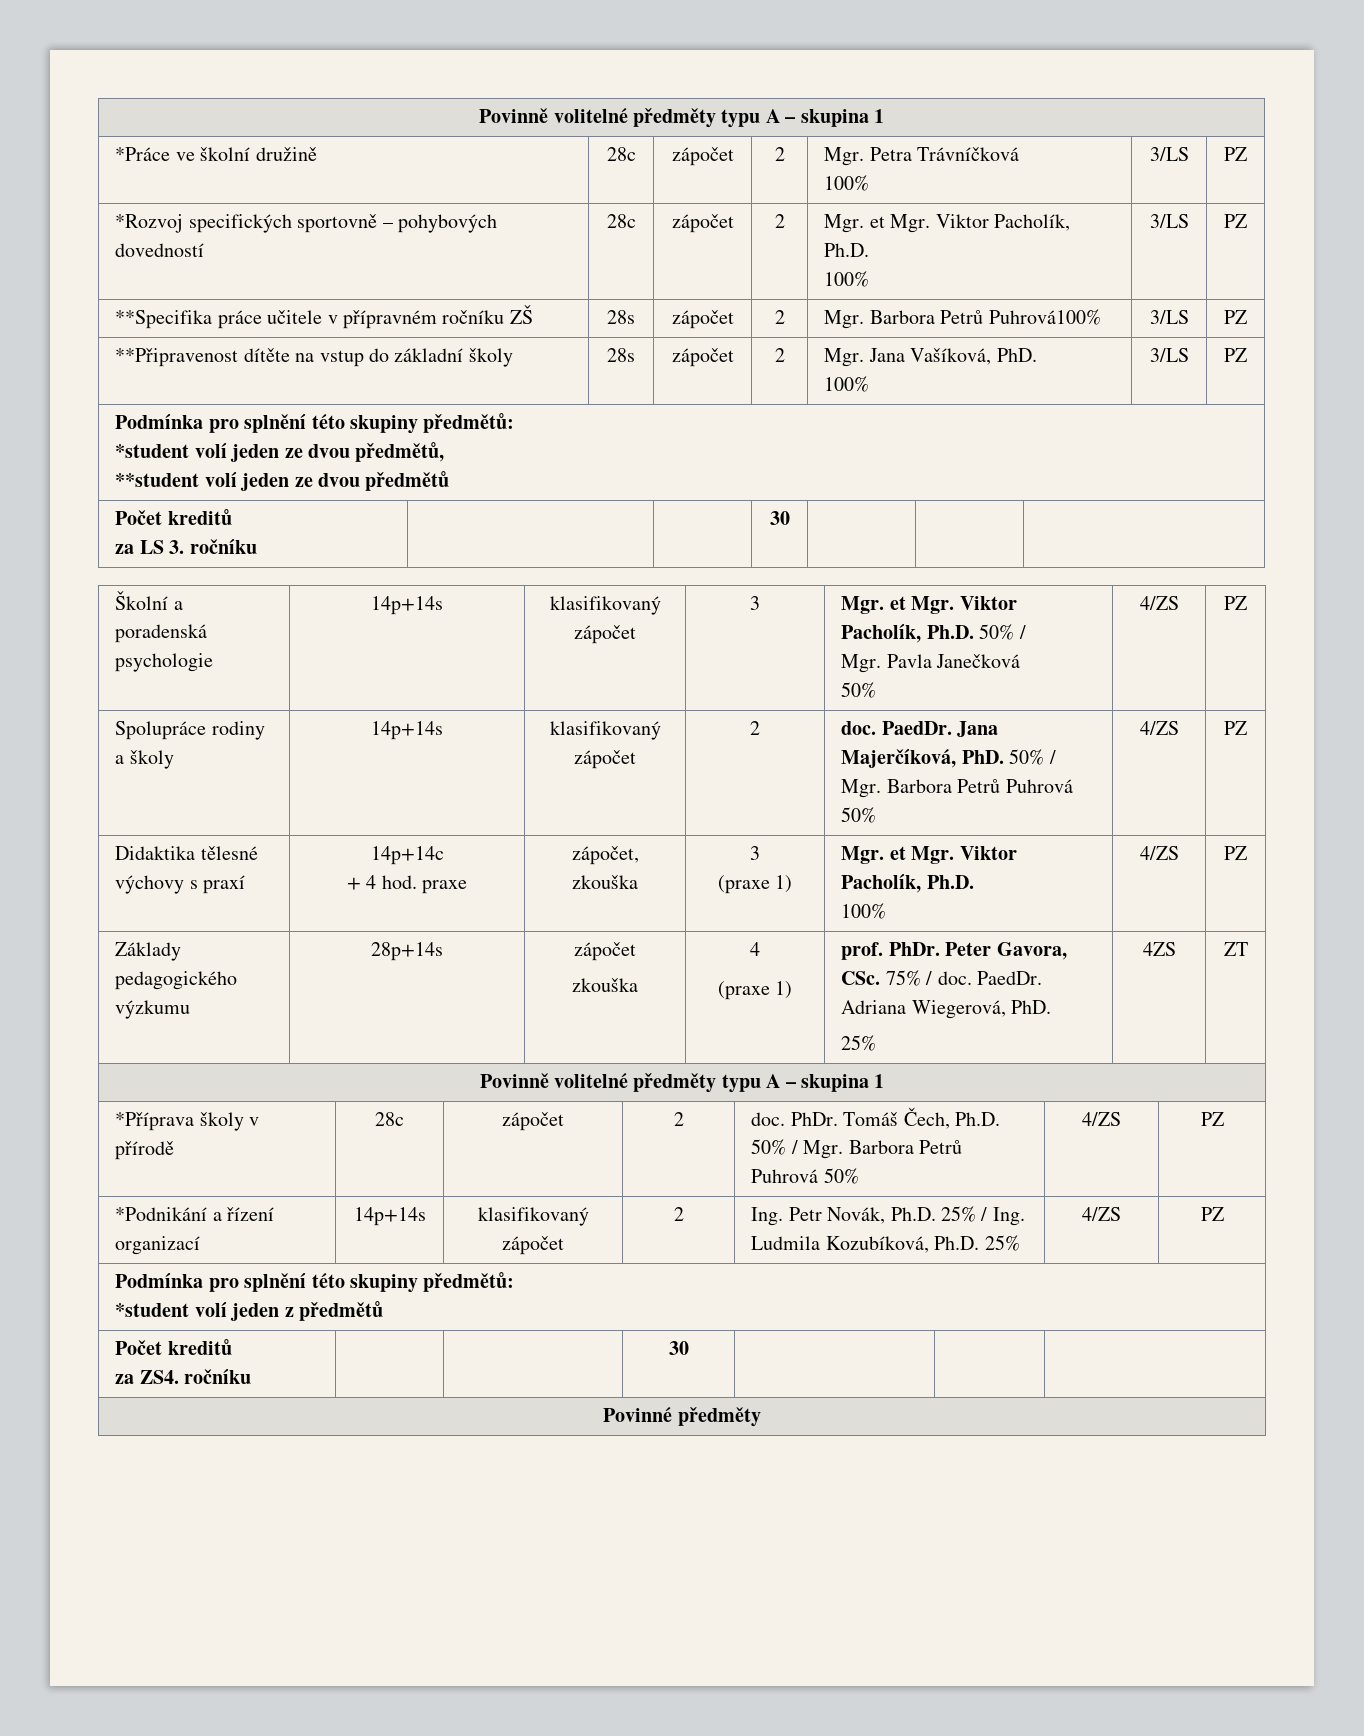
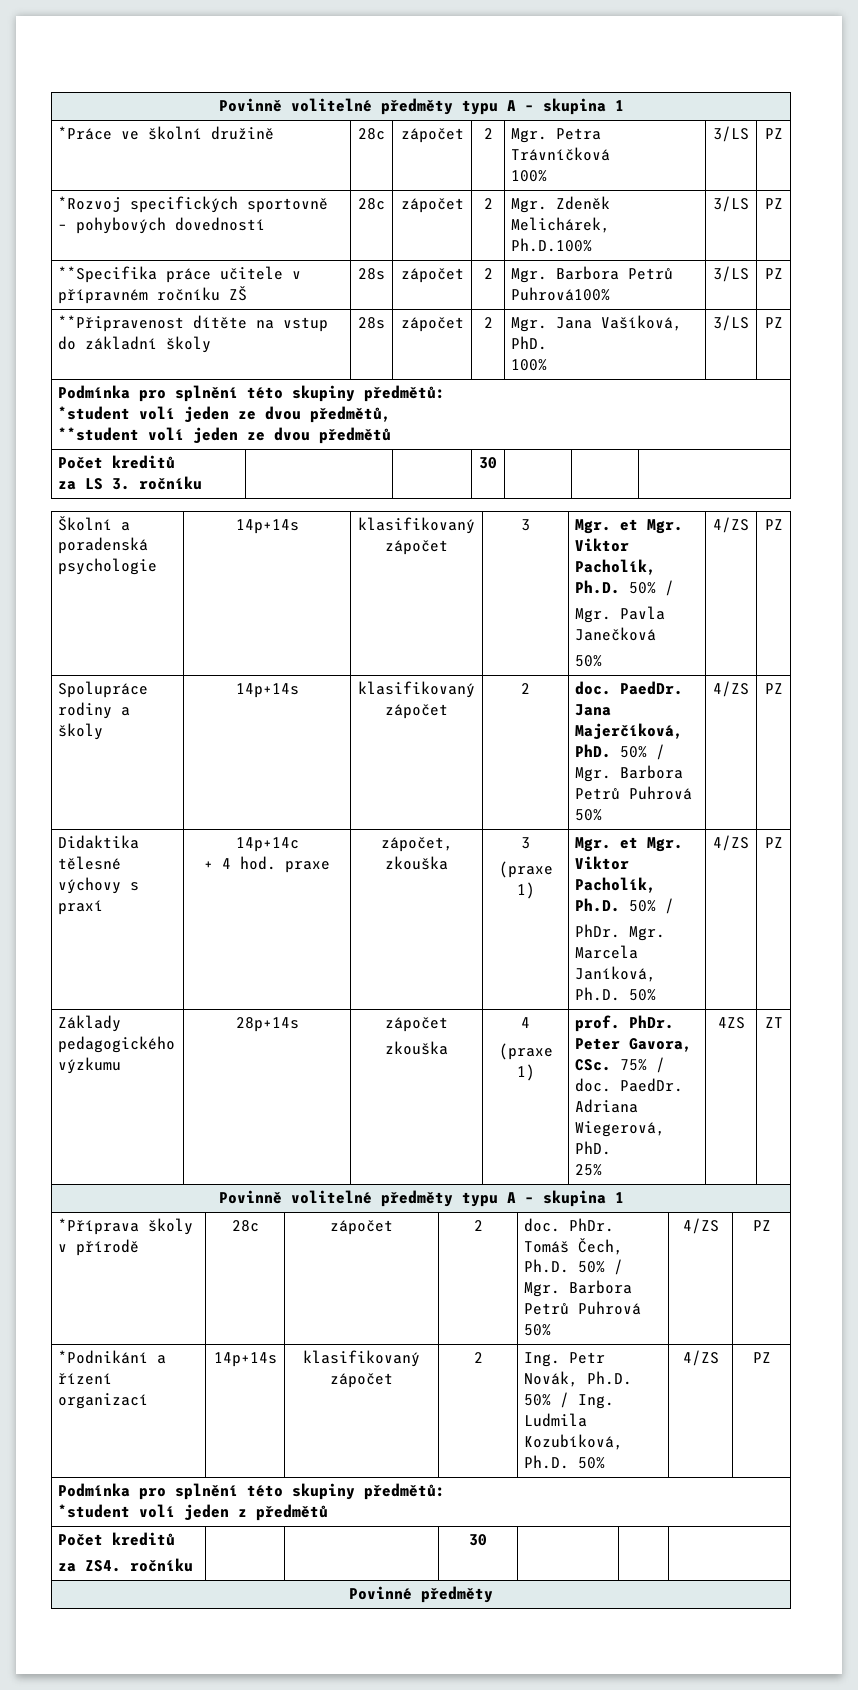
[869,214,1071,233] [824,243,870,257] [824,271,870,287] et Mgr. Viktor Pacholík, Ph.D. // 100% -> [556,196,611,210] [511,217,611,233] [511,238,593,252] Zdeněk Melichárek, Ph.D.100%
[841,903,887,919] // 100% -> [629,898,675,914] [575,924,666,941] [575,945,639,959] [575,966,657,982] [575,987,657,1001] 50% / // PhDr. Mgr. Marcela Janíková, Ph.D. 50%
[941,1206,977,1222] 25% -> [524,1394,552,1406] 50%
[984,1235,1020,1251] 25% -> [578,1457,606,1469] 50%

